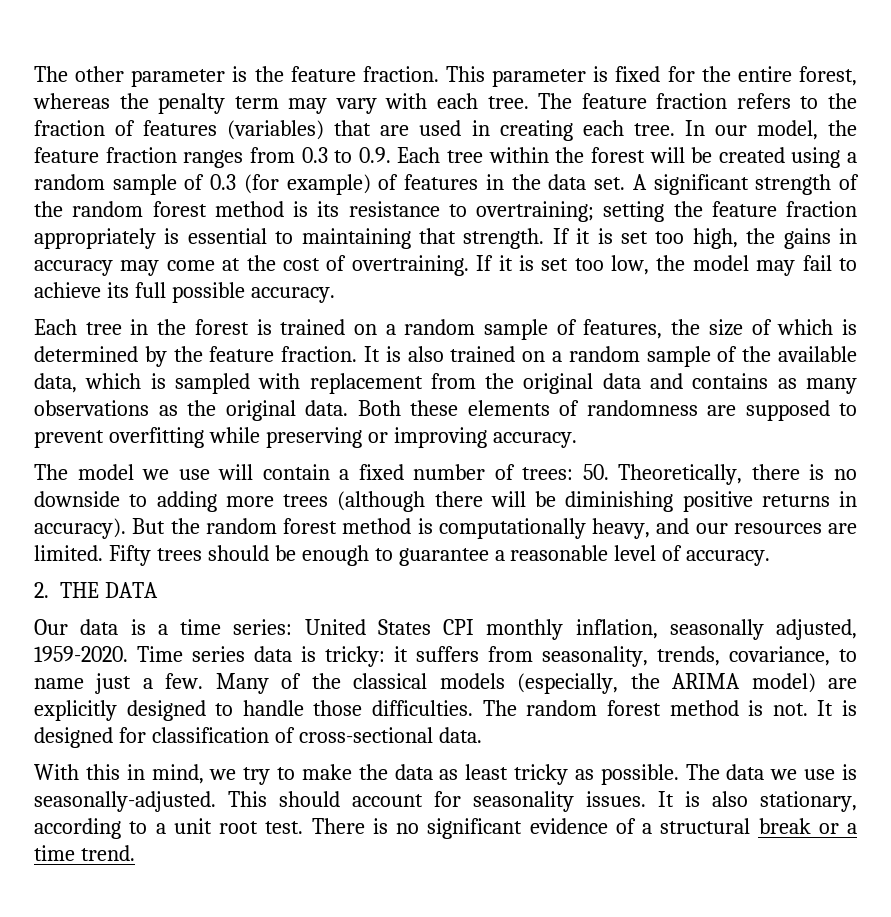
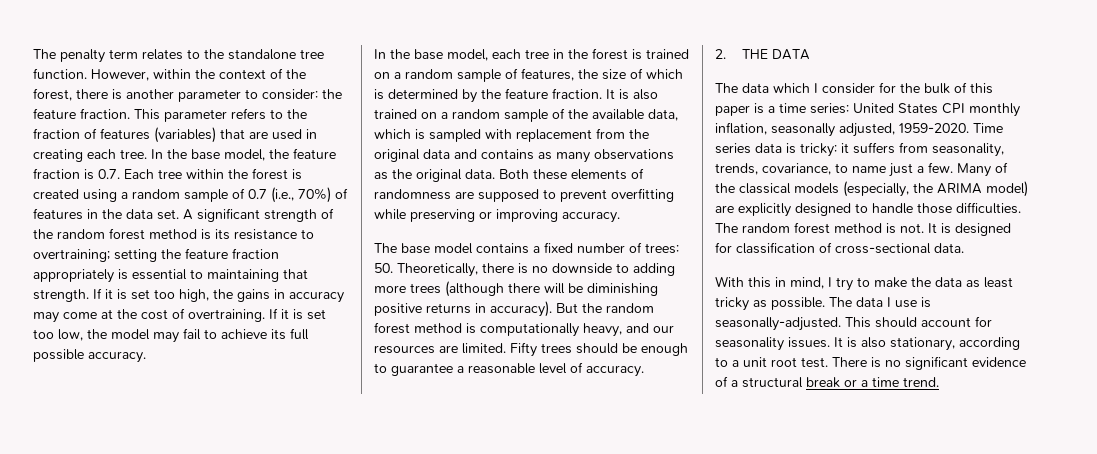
[34,66,248,87] The other parameter is -> [33,49,324,63] [33,68,306,81] [33,88,318,102] The penalty term relates to the standalone tree function. However, within the context of the forest, there is another parameter to consider:
[593,66,857,86] [33,93,728,114] is fixed for the entire forest, whereas the penalty term may vary with each tree. The feature fraction -> (227, 115) none
[714,125,747,136] our -> [167,149,220,160] the base
[183,147,391,168] ranges from 0.3 to 0.9. -> [84,169,120,180] is 0.7.
[649,147,713,163] will be -> [292,169,302,180] is
[210,174,371,195] 0.3 (for example) -> [248,187,331,203] 0.7 (i.e., 70%)
[34,319,77,335] Each -> [374,49,521,61] In the base model, each
[77,464,330,480] model we use will contain -> [401,243,529,254] base model contains
[34,619,119,635] Our data -> [715,82,993,94] [715,105,750,116] The data which I consider for the bulk of this paper
[209,769,237,780] we -> [828,277,832,287] I
[770,769,798,780] we -> [887,297,891,307] I

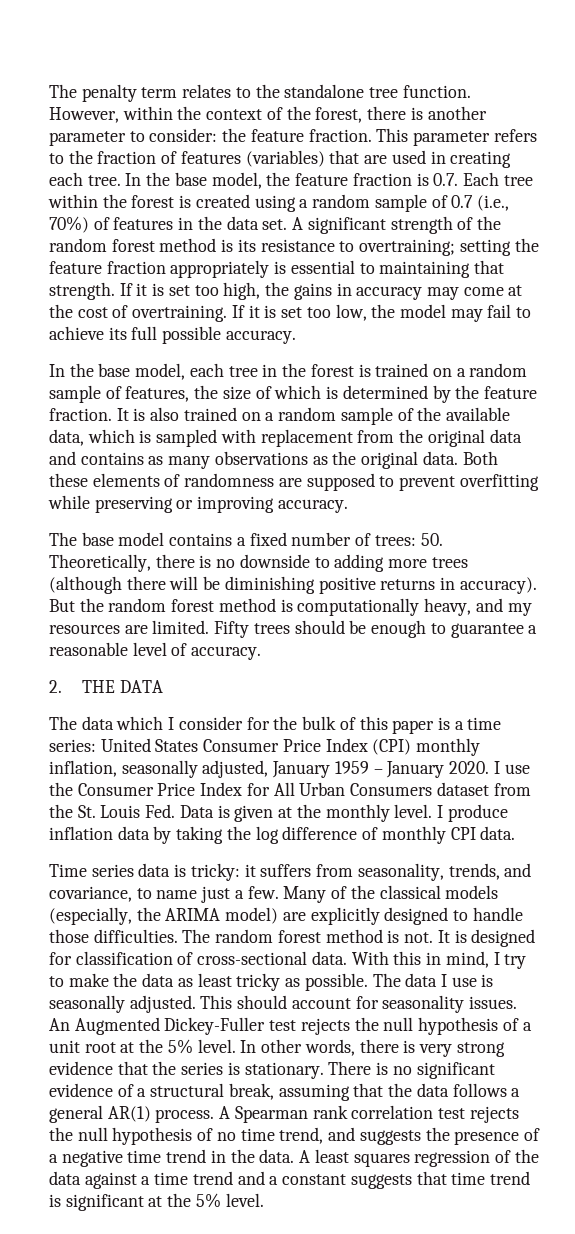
[653,325,674,333] our -> [507,603,532,616] my
[942,103,1020,117] [715,122,969,137] CPI monthly inflation, seasonally adjusted, 1959-2020. -> [203,738,481,756] [49,760,530,778] [49,782,531,796] [49,804,508,822] [49,826,516,844] Consumer Price Index (CPI) monthly inflation, seasonally adjusted, January 1959 – January 2020. I use the Consumer Price Index for All Urban Consumers dataset from the St. Louis Fed. Data is given at the monthly level. I produce inflation data by taking the log difference of monthly CPI data. //
(758, 169) none -> [504,863,532,877] and
(964, 248) // -> (347, 958) none
[715,317,841,331] seasonally-adjusted. -> [49,995,196,1013] seasonally adjusted.
[834,337,1020,351] [715,357,828,368] It is also stationary, according to a unit root test. -> [49,1017,532,1035] [49,1039,505,1057] [49,1061,324,1079] An Augmented Dickey-Fuller test rejects the null hypothesis of a unit root at the 5% level. In other words, there is very strong evidence that the series is stationary.
[806,377,939,388] break or a time trend. -> [228,1083,521,1101] [49,1105,519,1123] [49,1127,540,1145] [49,1149,539,1167] [49,1171,530,1189] [49,1193,264,1211] break, assuming that the data follows a general AR(1) process. A Spearman rank correlation test rejects the null hypothesis of no time trend, and suggests the presence of a negative time trend in the data. A least squares regression of the data against a time trend and a constant suggests that time trend is significant at the 5% level.

